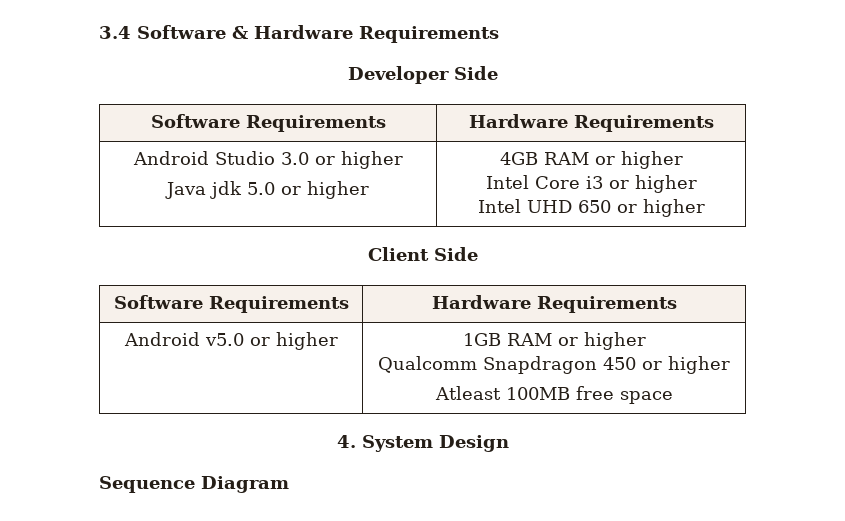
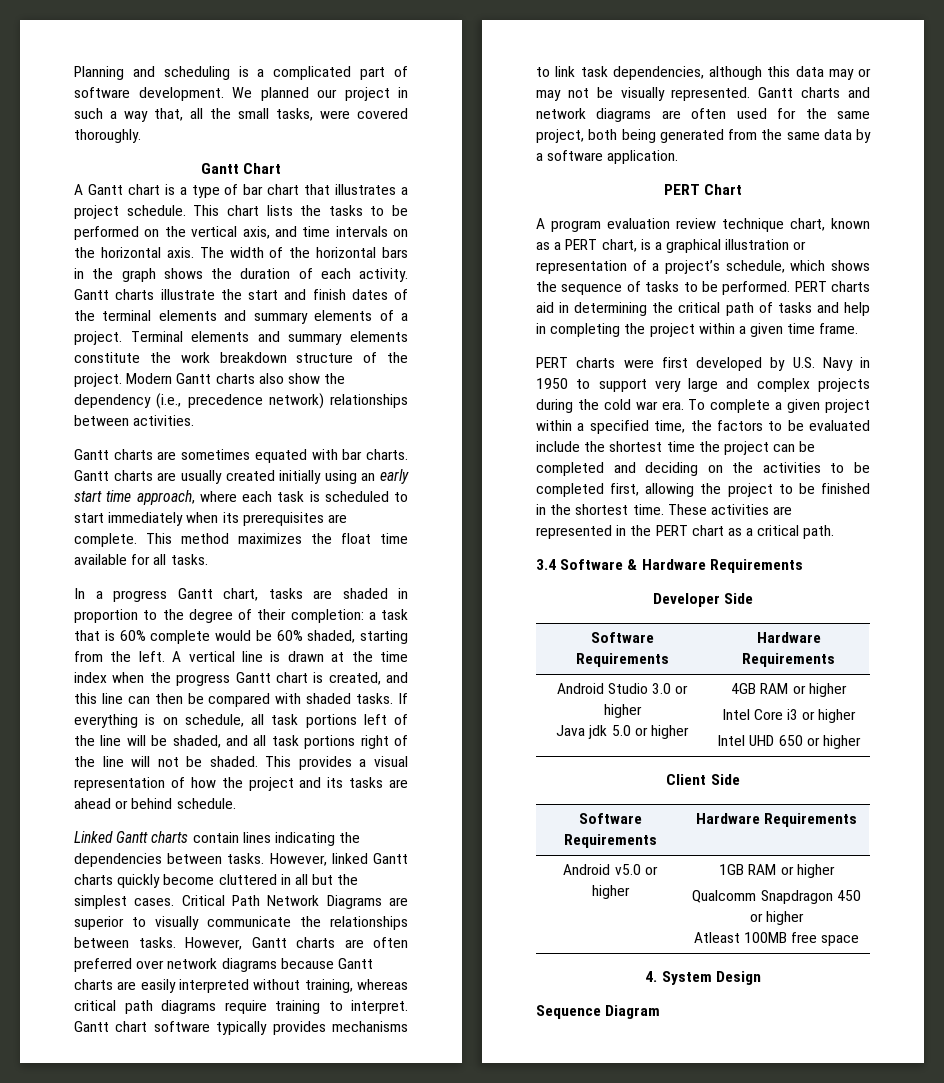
(99, 32) none -> [74,66,408,80] [74,87,408,101] [74,108,408,122] [74,129,141,143] [200,163,282,174] [74,184,408,198] [74,205,408,219] [74,226,408,240] [74,247,408,258] [74,268,408,282] [74,289,408,300] [74,310,408,324] [74,331,408,345] [74,352,408,363] [74,373,346,387] [74,393,408,409] [74,415,195,426] [74,449,408,463] [74,469,409,484] [74,490,408,505] [74,512,347,526] [74,533,408,547] [74,554,208,565] [74,588,408,602] [74,609,408,623] [74,630,408,644] [74,651,408,662] [74,672,408,686] [74,693,408,707] [74,714,408,728] [74,735,408,749] [74,756,408,770] [74,777,408,791] [74,798,236,809] [74,831,361,846] [74,853,408,867] [74,874,359,888] [74,895,408,909] [74,916,408,930] [74,937,408,950] [74,958,373,972] [74,979,408,993] [74,1000,408,1014] [74,1021,408,1035] [536,66,871,80] [536,87,870,101] [536,108,870,122] [536,129,871,143] [536,150,679,164] [663,184,743,195] [536,218,870,232] [536,239,807,253] [536,260,870,274] [536,281,870,295] [536,302,870,316] [536,323,859,337] [536,357,870,371] [536,378,870,392] [536,399,870,413] [536,420,870,434] [536,441,816,455] [536,462,870,476] [536,483,870,497] [536,504,793,515] [536,525,835,539] Planning and scheduling is a complicated part of software development. We planned our project in such a way that, all the small tasks, were covered thoroughly. // Gantt Chart // A Gantt chart is a type of bar chart that illustrates a project schedule. This chart lists the tasks to be performed on the vertical axis, and time intervals on the horizontal axis. The width of the horizontal bars in the graph shows the duration of each activity. Gantt charts illustrate the start and finish dates of the terminal elements and summary elements of a project. Terminal elements and summary elements constitute the work breakdown structure of the project. Modern Gantt charts also show the dependency (i.e., precedence network) relationships between activities. // Gantt charts are sometimes equated with bar charts. Gantt charts are usually created initially using an early start time approach, where each task is scheduled to start immediately when its prerequisites are complete. This method maximizes the float time available for all tasks. // In a progress Gantt chart, tasks are shaded in proportion to the degree of their completion: a task that is 60% complete would be 60% shaded, starting from the left. A vertical line is drawn at the time index when the progress Gantt chart is created, and this line can then be compared with shaded tasks. If everything is on schedule, all task portions left of the line will be shaded, and all task portions right of the line will not be shaded. This provides a visual representation of how the project and its tasks are ahead or behind schedule. // Linked Gantt charts contain lines indicating the dependencies between tasks. However, linked Gantt charts quickly become cluttered in all but the simplest cases. Critical Path Network Diagrams are superior to visually communicate the relationships between tasks. However, Gantt charts are often preferred over network diagrams because Gantt charts are easily interpreted without training, whereas critical path diagrams require training to interpret. Gantt chart software typically provides mechanisms to link task dependencies, although this data may or may not be visually represented. Gantt charts and network diagrams are often used for the same project, both being generated from the same data by a software application. // PERT Chart // A program evaluation review technique chart, known as a PERT chart, is a graphical illustration or representation of a project’s schedule, which shows the sequence of tasks to be performed. PERT charts aid in determining the critical path of tasks and help in completing the project within a given time frame. // PERT charts were first developed by U.S. Navy in 1950 to support very large and complex projects during the cold war era. To complete a given project within a specified time, the factors to be evaluated include the shortest time the project can be completed and deciding on the activities to be completed first, allowing the project to be finished in the shortest time. These activities are represented in the PERT chart as a critical path. //

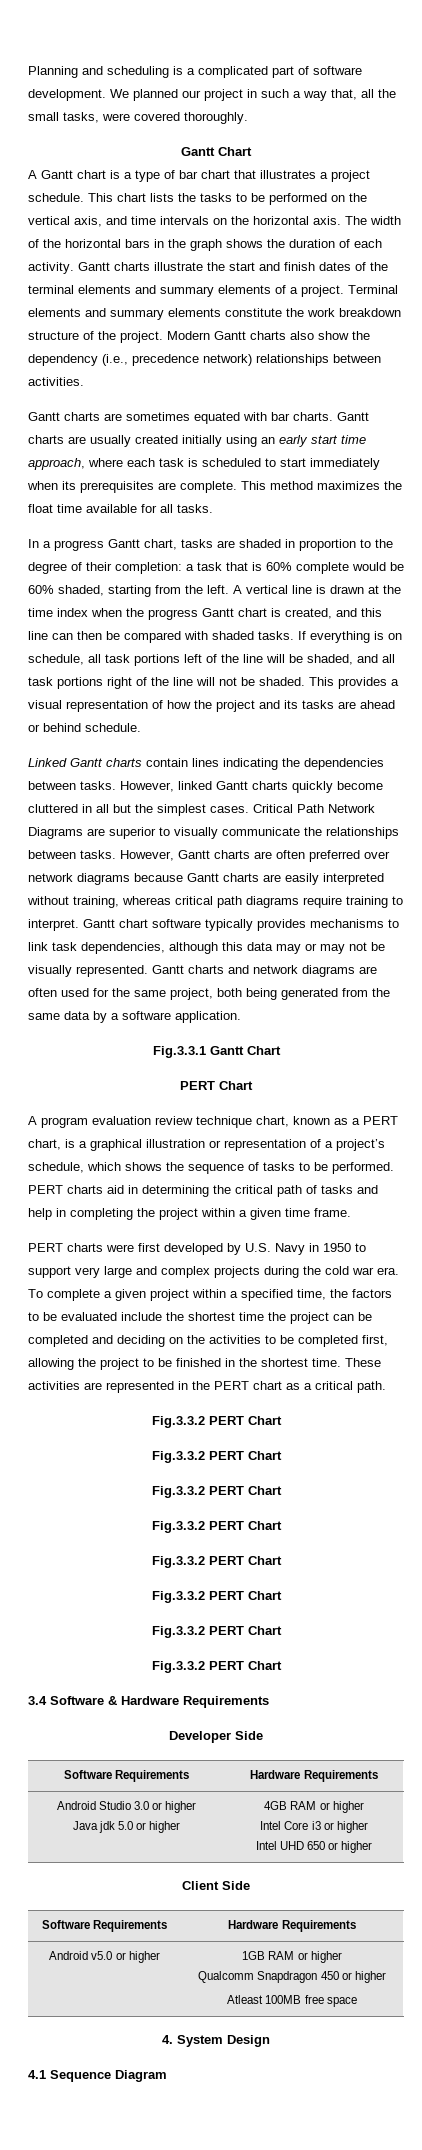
(679, 157) none -> [152,1046,281,1058] // Fig.3.3.1 Gantt Chart
(835, 532) none -> [151,1416,282,1428] [151,1451,282,1463] [151,1486,282,1498] [151,1521,282,1533] [151,1556,282,1568] [151,1591,282,1603] [151,1626,282,1638] [151,1661,282,1673] // Fig.3.3.2 PERT Chart // Fig.3.3.2 PERT Chart // Fig.3.3.2 PERT Chart // Fig.3.3.2 PERT Chart // Fig.3.3.2 PERT Chart // Fig.3.3.2 PERT Chart // Fig.3.3.2 PERT Chart // Fig.3.3.2 PERT Chart
(761, 978) none -> [28,2070,46,2079] 4.1

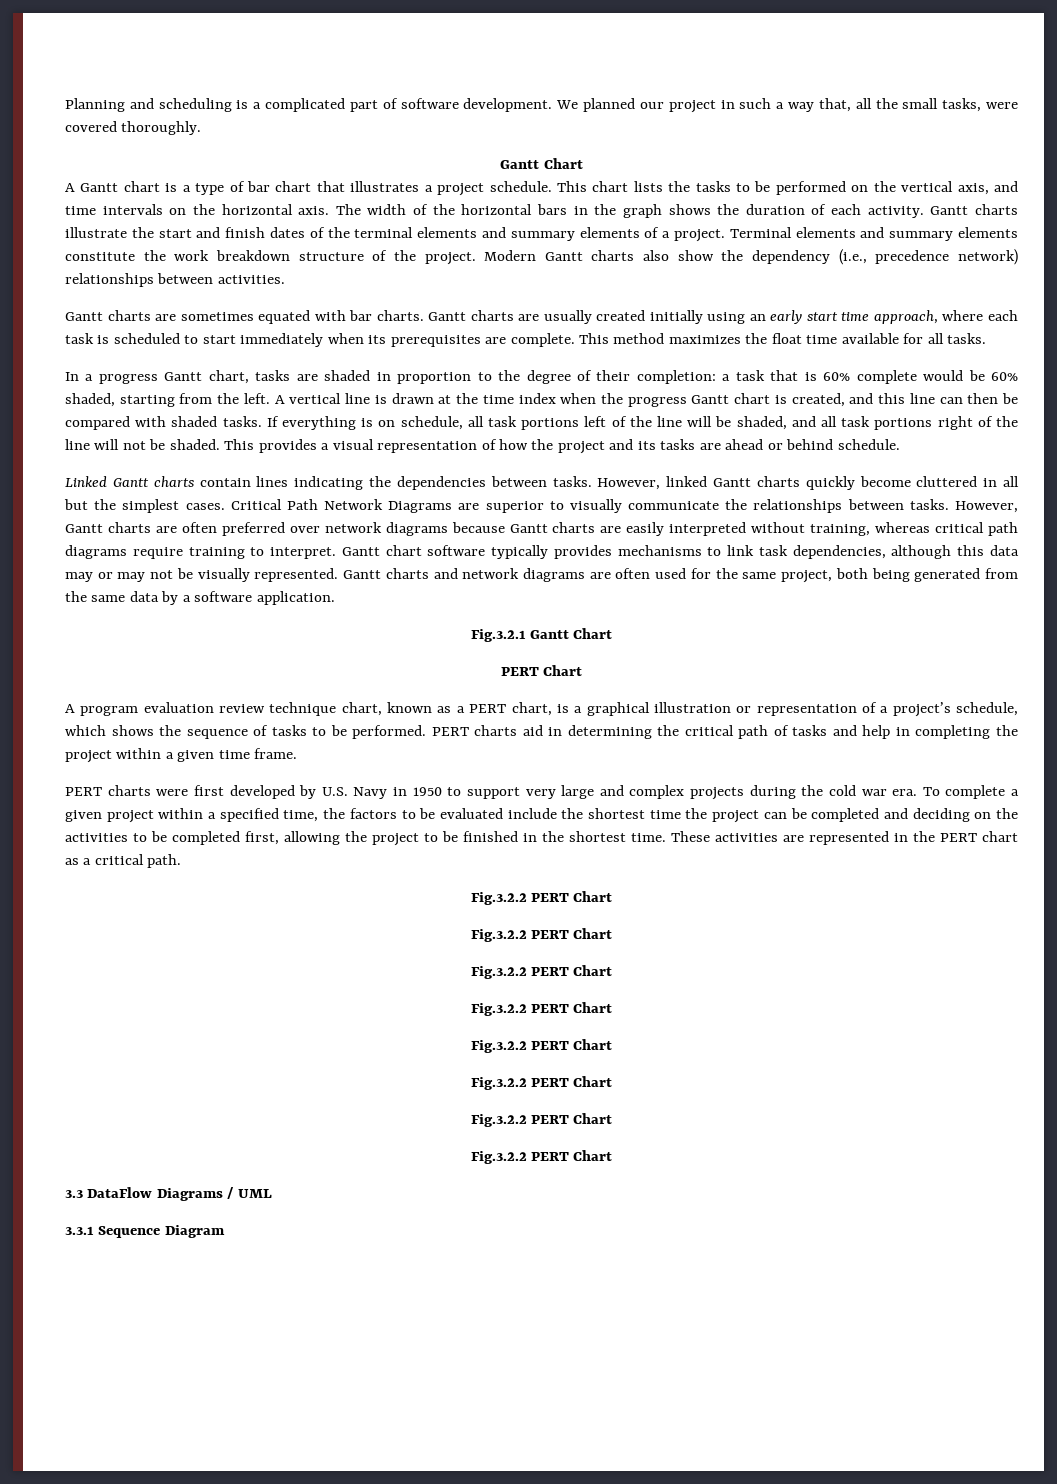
[152,1046,206,1058] Fig.3.3.1 -> [470,629,526,642] Fig.3.2.1
[151,1416,282,1428] [151,1451,282,1463] [151,1486,282,1498] [151,1521,282,1533] [151,1556,282,1568] [151,1591,282,1603] [151,1626,282,1638] [151,1661,282,1673] [28,1696,269,1708] [169,1731,263,1743] [63,1770,190,1782] [250,1770,378,1782] [56,1801,197,1813] [72,1821,181,1833] [264,1801,364,1813] [260,1821,368,1833] [255,1841,373,1853] [182,1881,250,1890] [41,1920,168,1932] [228,1920,356,1932] [49,1951,160,1963] [242,1951,342,1963] [198,1971,386,1983] [227,1995,357,2007] [162,2035,270,2047] [28,2070,46,2079] Fig.3.3.2 PERT Chart // Fig.3.3.2 PERT Chart // Fig.3.3.2 PERT Chart // Fig.3.3.2 PERT Chart // Fig.3.3.2 PERT Chart // Fig.3.3.2 PERT Chart // Fig.3.3.2 PERT Chart // Fig.3.3.2 PERT Chart // 3.4 Software & Hardware Requirements // Developer Side // Software Requirements | Hardware Requirements // Android Studio 3.0 or higher // Java jdk 5.0 or higher | 4GB RAM or higher // Intel Core i3 or higher // Intel UHD 650 or higher // Client Side // Software Requirements | Hardware Requirements // Android v5.0 or higher | 1GB RAM or higher // Qualcomm Snapdragon 450 or higher // Atleast 100MB free space // 4. System Design // 4.1 -> [470,891,613,905] [470,928,613,942] [470,965,613,979] [470,1002,613,1016] [470,1039,613,1053] [470,1076,613,1090] [470,1113,613,1127] [470,1150,613,1164] [65,1187,272,1201] [65,1226,94,1235] Fig.3.2.2 PERT Chart // Fig.3.2.2 PERT Chart // Fig.3.2.2 PERT Chart // Fig.3.2.2 PERT Chart // Fig.3.2.2 PERT Chart // Fig.3.2.2 PERT Chart // Fig.3.2.2 PERT Chart // Fig.3.2.2 PERT Chart // 3.3 DataFlow Diagrams / UML // 3.3.1

